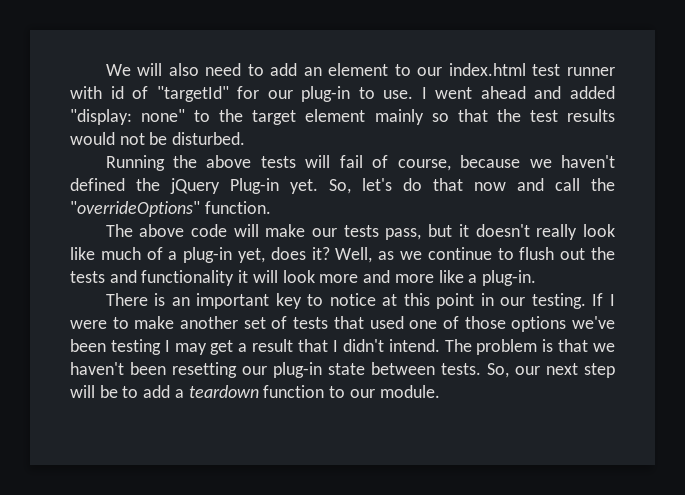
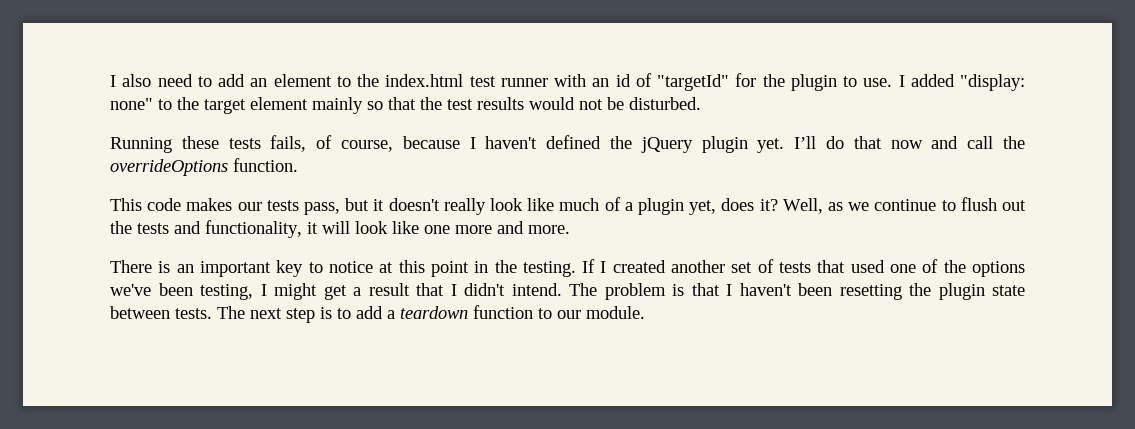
[105,63,163,76] We will -> [110,75,116,87] I
[417,67,443,76] our -> [357,74,379,87] the
(102, 92) none -> [592,78,610,87] an
[267,86,351,102] our plug-in -> [762,74,837,91] the plugin
[435,86,562,99] went ahead and -> (905, 81) none
[172,155,363,168] the above tests will fail -> [181,135,307,152] these tests fails,
[529,159,552,168] we -> [469,137,476,149] I
[230,178,392,194] Plug-in yet. So, let's -> [701,136,817,153] plugin yet. I’ll
[70,201,200,217] "overrideOptions" -> [110,159,228,176] overrideOptions
[105,224,306,237] The above code will make -> [110,198,233,211] This code makes
[183,247,233,263] plug-in -> [638,198,684,215] plugin
[141,270,235,286] functionality -> [205,220,302,238] functionality,
[319,270,536,286] more and more like a plug-in. -> [392,221,570,234] like one more and more.
[500,297,526,306] our -> [494,260,517,273] the
[70,316,175,329] were to make -> [612,260,666,273] created
[464,316,506,329] those -> [943,260,966,273] the
[110,339,207,355] testing I may -> [200,283,317,300] testing, I might
[593,343,616,352] we -> [726,284,732,296] I
[242,362,322,378] our plug-in -> [909,283,985,300] the plugin
[487,363,615,378] [70,385,118,398] So, our next step will be -> [217,306,332,323] The next step is

